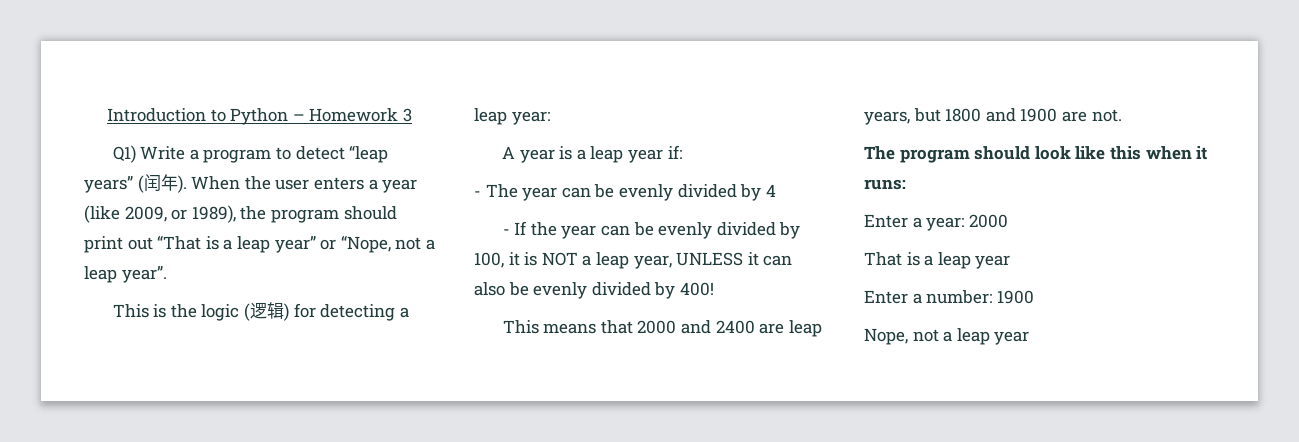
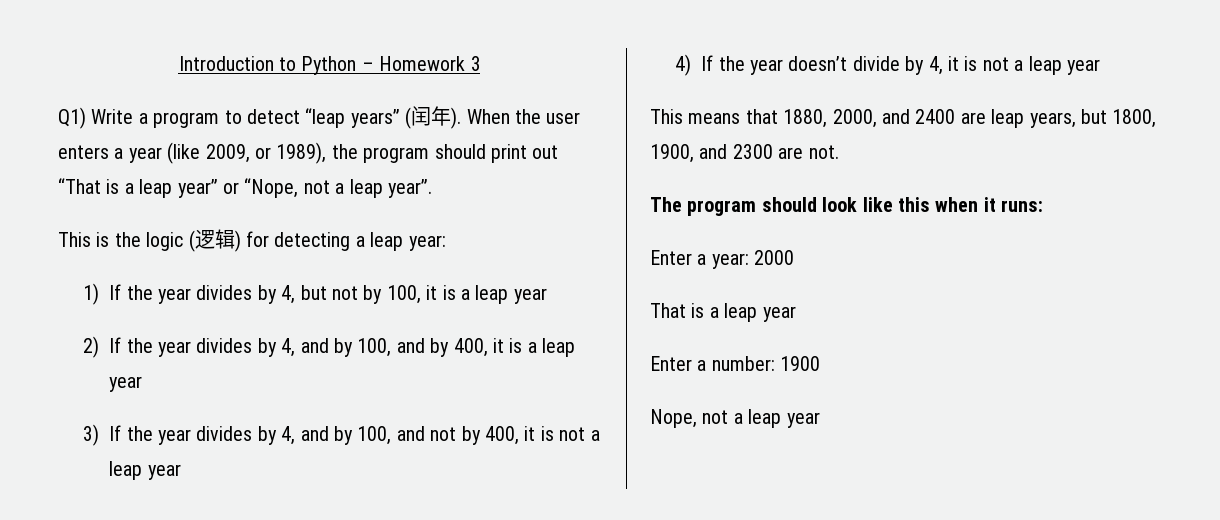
[501,145,682,163] [474,184,776,201] [502,221,801,239] [474,252,793,269] [474,282,714,299] A year is a leap year if: // - The year can be evenly divided by 4 // - If the year can be evenly divided by 100, it is NOT a leap year, UNLESS it can also be evenly divided by 400! -> [83,283,547,305] [83,336,576,358] [109,376,143,392] [83,424,600,446] [109,461,181,480] [675,54,1100,76] 1) If the year divides by 4, but not by 100, it is a leap year // 2) If the year divides by 4, and by 100, and by 400, it is a leap year // 3) If the year divides by 4, and by 100, and not by 400, it is not a leap year // 4) If the year doesn’t divide by 4, it is not a leap year
[637,320,677,334] 2000 -> [783,109,877,128] 1880, 2000,
[945,108,1058,122] 1800 and 1900 -> [1112,109,1157,128] [650,144,773,163] 1800, 1900, and 2300

